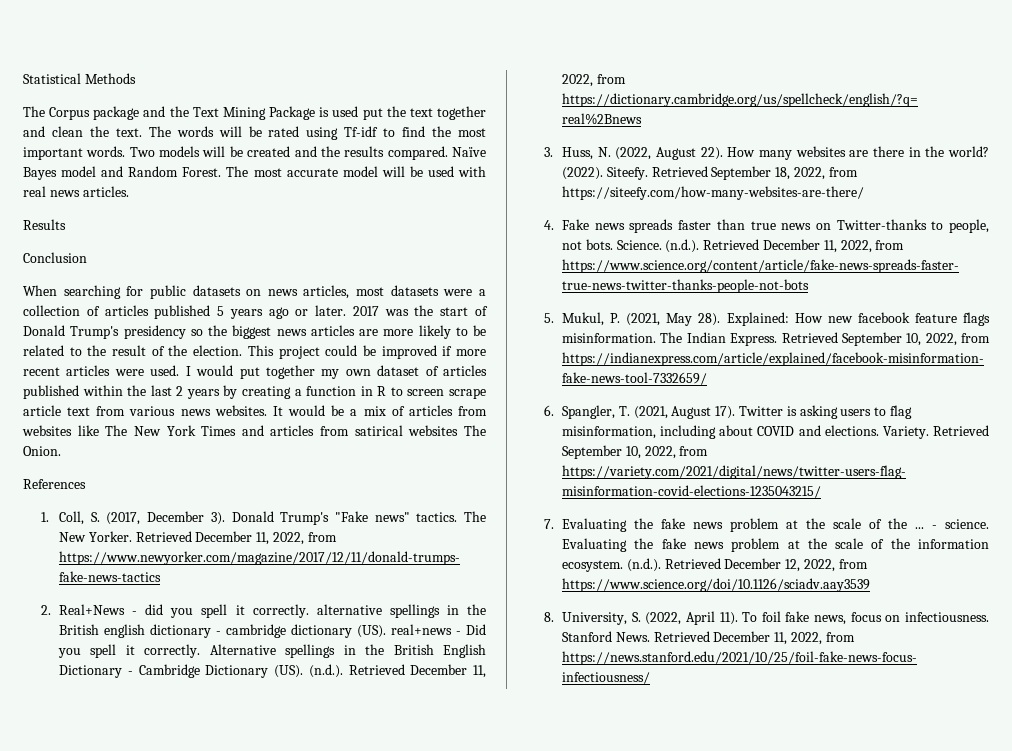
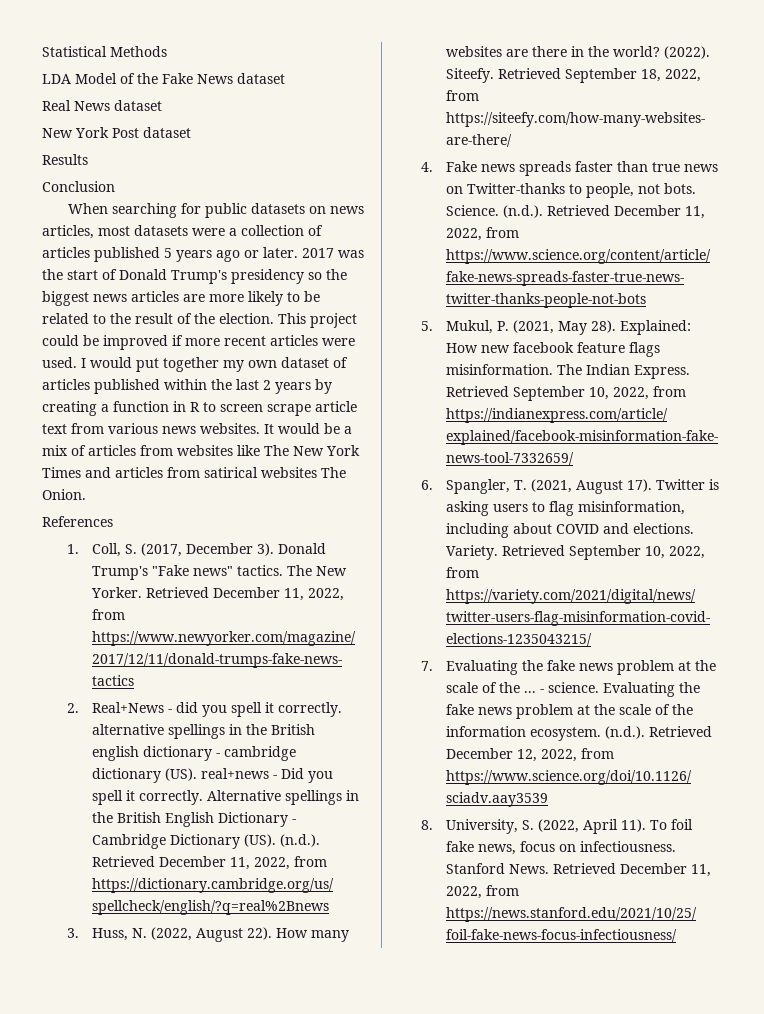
[23,106,486,120] [23,126,487,140] [23,146,487,160] [23,166,486,180] [23,186,129,197] The Corpus package and the Text Mining Package is used put the text together and clean the text. The words will be rated using Tf-idf to find the most important words. Two models will be created and the results compared. Naïve Bayes model and Random Forest. The most accurate model will be used with real news articles. -> [42,73,285,84] [42,100,162,111] [42,127,191,138] LDA Model of the Fake News dataset // Real News dataset // New York Post dataset

